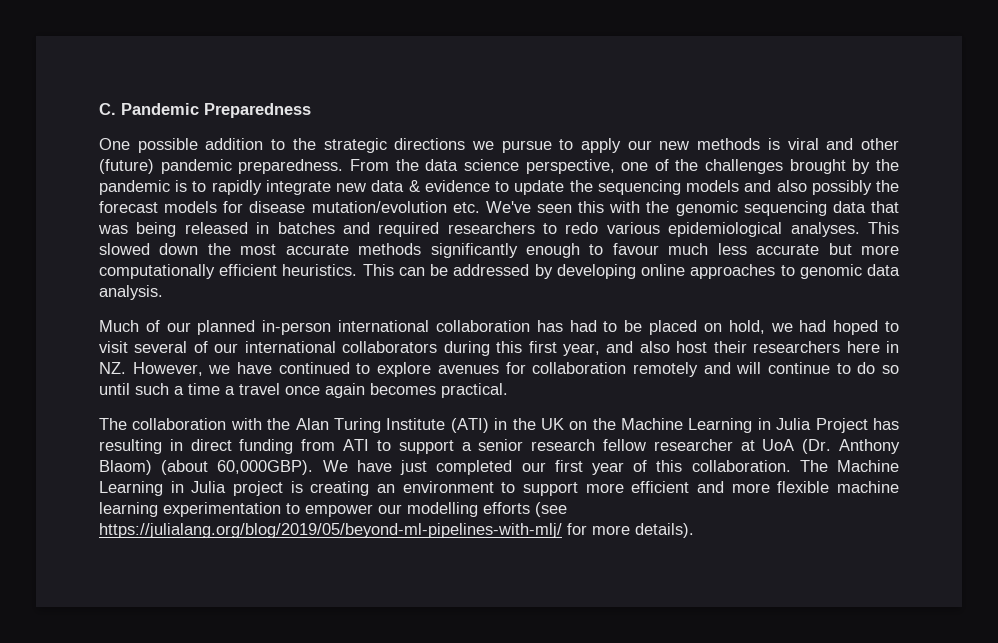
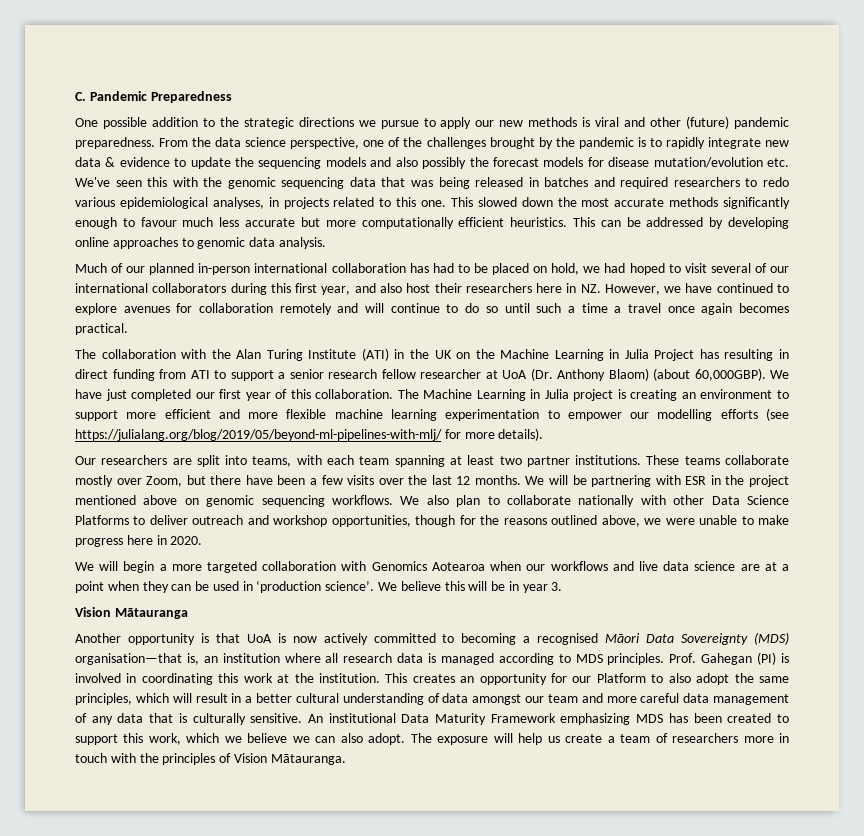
[790,222,860,237] analyses. -> [212,197,446,209] analyses, in projects related to this one.
(694, 530) none -> [75,455,789,467] [75,475,790,487] [75,495,789,507] [75,515,790,527] [75,535,203,547] [75,561,790,573] [75,580,563,593] [75,607,188,619] [75,632,789,645] [75,652,789,665] [75,673,790,685] [75,693,789,705] [75,713,790,725] [75,733,790,745] [75,753,346,765] // Our researchers are split into teams, with each team spanning at least two partner institutions. These teams collaborate mostly over Zoom, but there have been a few visits over the last 12 months. We will be partnering with ESR in the project mentioned above on genomic sequencing workflows. We also plan to collaborate nationally with other Data Science Platforms to deliver outreach and workshop opportunities, though for the reasons outlined above, we were unable to make progress here in 2020. // We will begin a more targeted collaboration with Genomics Aotearoa when our workflows and live data science are at a point when they can be used in ‘production science’. We believe this will be in year 3. // Vision Mātauranga // Another opportunity is that UoA is now actively committed to becoming a recognised Māori Data Sovereignty (MDS) organisation—that is, an institution where all research data is managed according to MDS principles. Prof. Gahegan (PI) is involved in coordinating this work at the institution. This creates an opportunity for our Platform to also adopt the same principles, which will result in a better cultural understanding of data amongst our team and more careful data management of any data that is culturally sensitive. An institutional Data Maturity Framework emphasizing MDS has been created to support this work, which we believe we can also adopt. The exposure will help us create a team of researchers more in touch with the principles of Vision Mātauranga.

